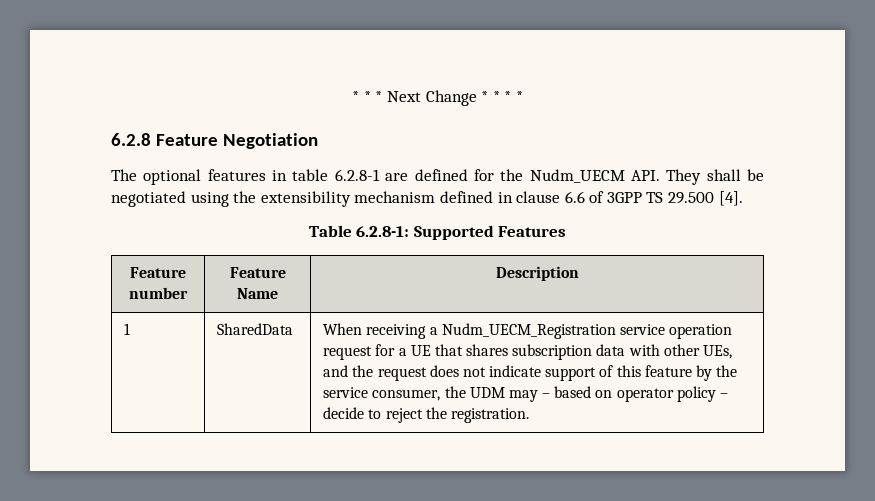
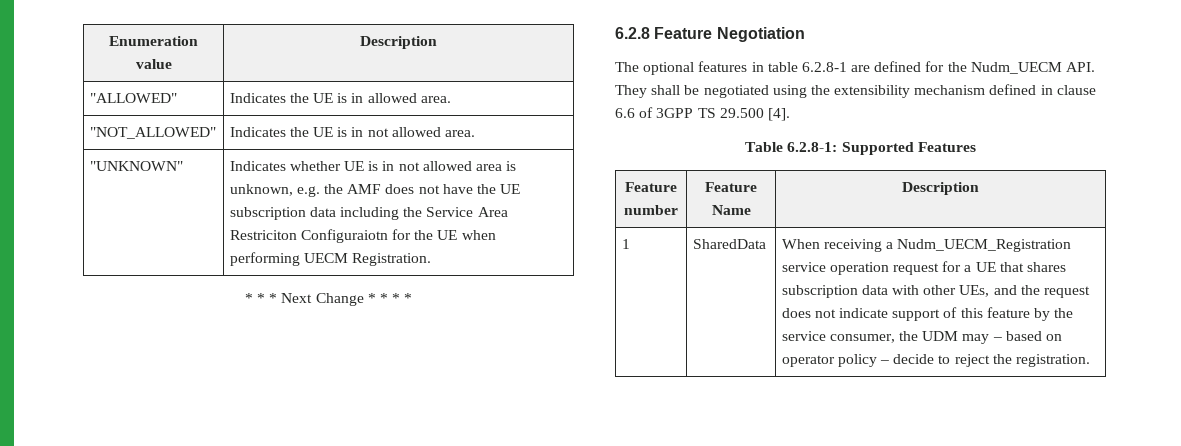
(352, 96) none -> [109,36,198,46] [135,59,172,69] [360,36,437,49] [89,93,177,103] [229,93,451,103] [89,127,216,139] [229,127,475,137] [89,161,183,171] [229,161,517,171] [229,184,521,197] [229,207,508,220] [229,229,496,243] [229,252,431,266] Enumeration value | Description // "ALLOWED" | Indicates the UE is in allowed area. // "NOT_ALLOWED" | Indicates the UE is in not allowed area. // "UNKNOWN" | Indicates whether UE is in not allowed area is unknown, e.g. the AMF does not have the UE subscription data including the Service Area Restriciton Configuraiotn for the UE when performing UECM Registration. //

